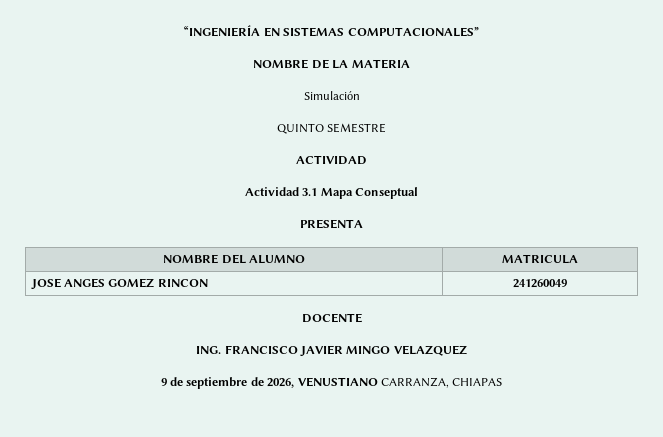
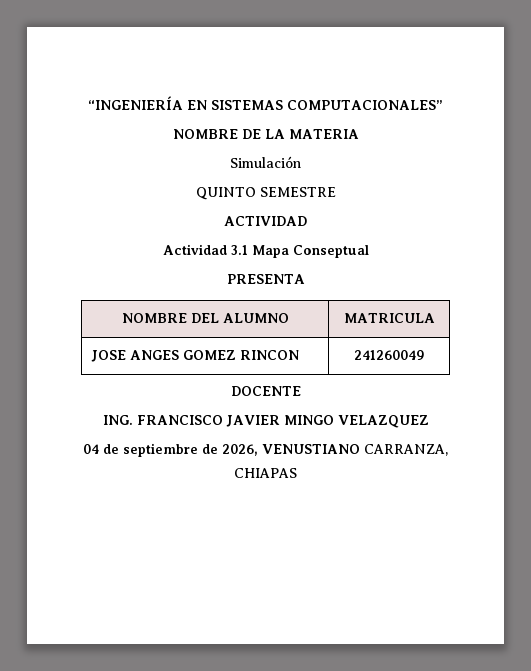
[160,378,167,386] 9 -> [83,444,99,454] 04

